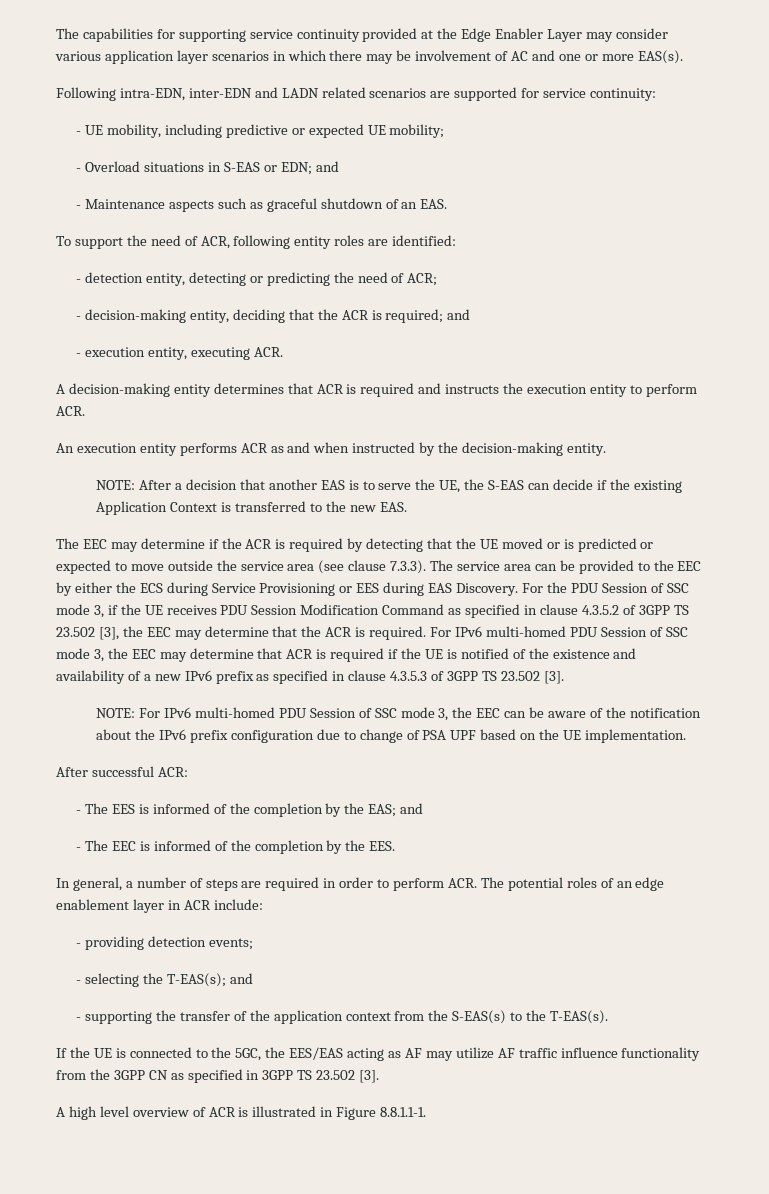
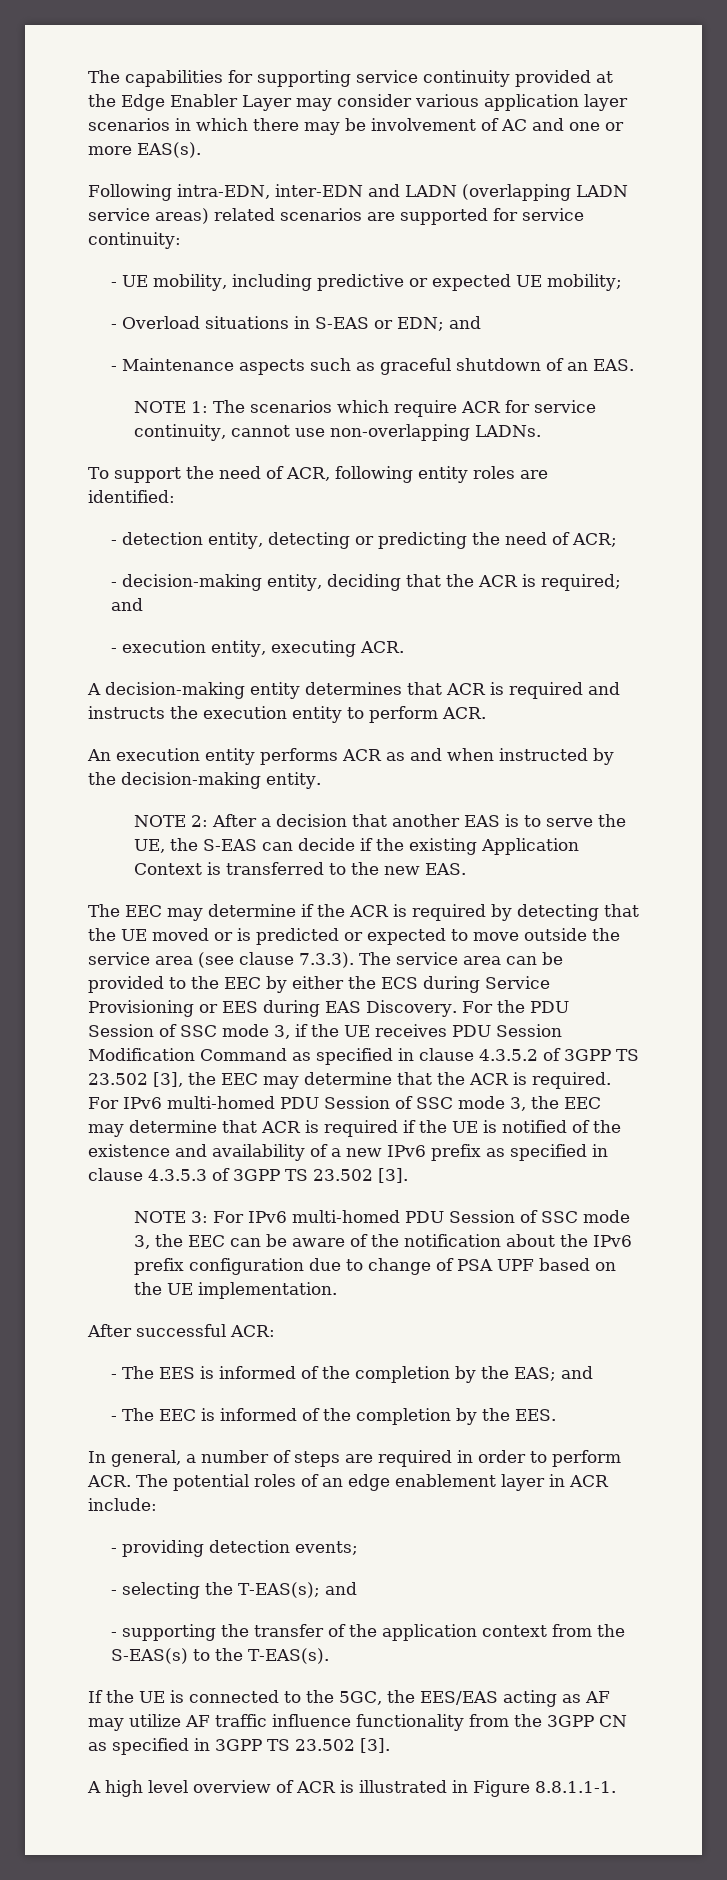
(319, 93) none -> [461,184,628,201] [88,208,209,224] (overlapping LADN service areas)
(448, 204) none -> [134,400,597,417] [134,424,542,441] // NOTE 1: The scenarios which require ACR for service continuity, cannot use non-overlapping LADNs.
[96,480,136,490] NOTE: -> [134,815,209,827] NOTE 2:
[96,708,136,718] NOTE: -> [134,1211,209,1223] NOTE 3:

